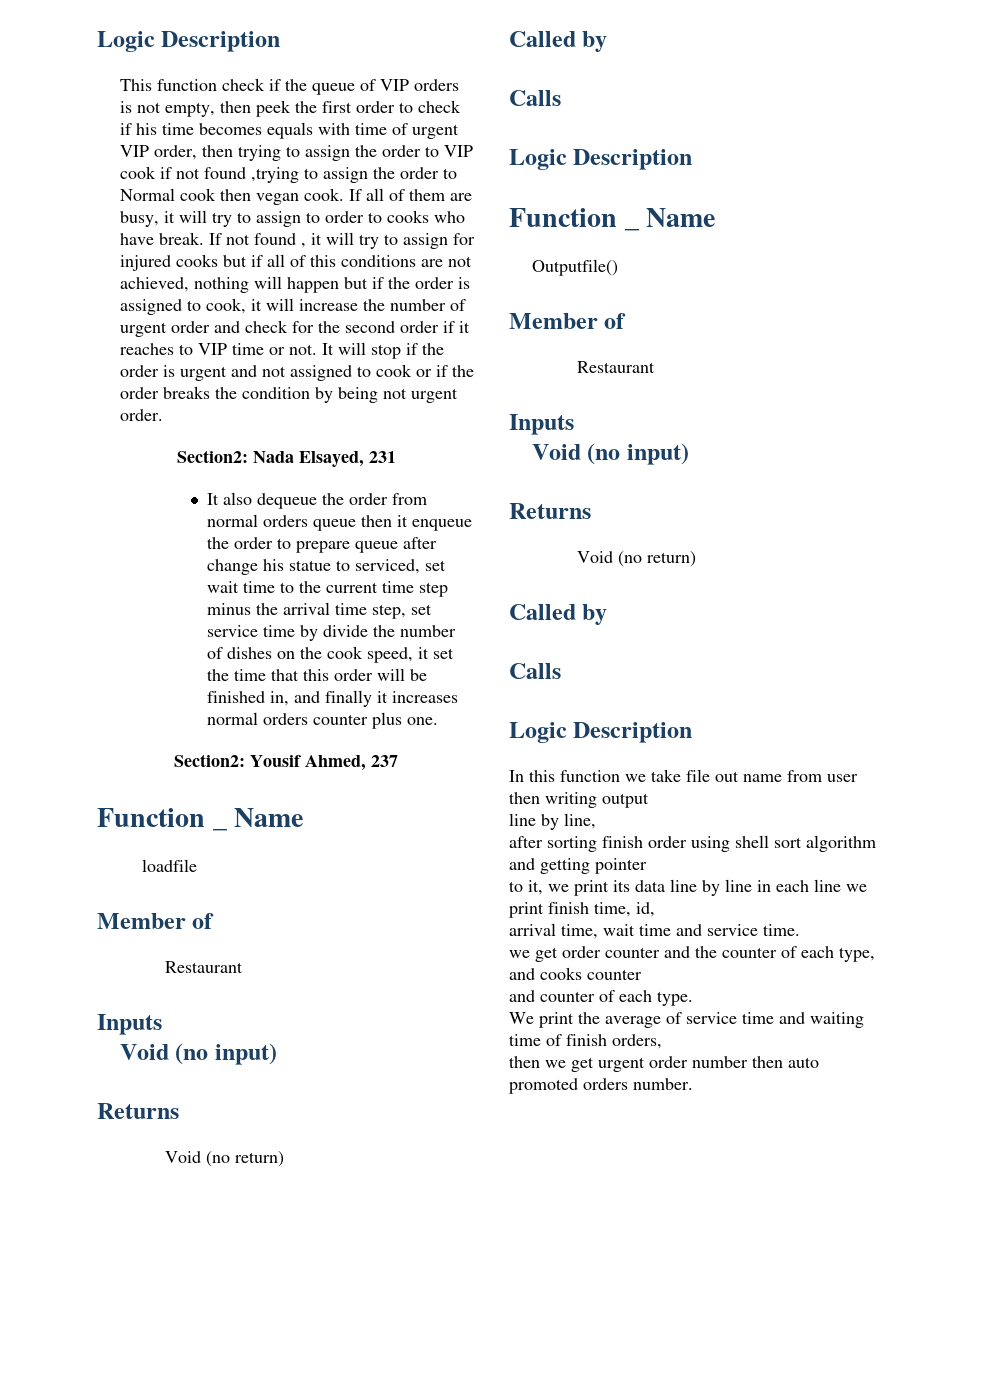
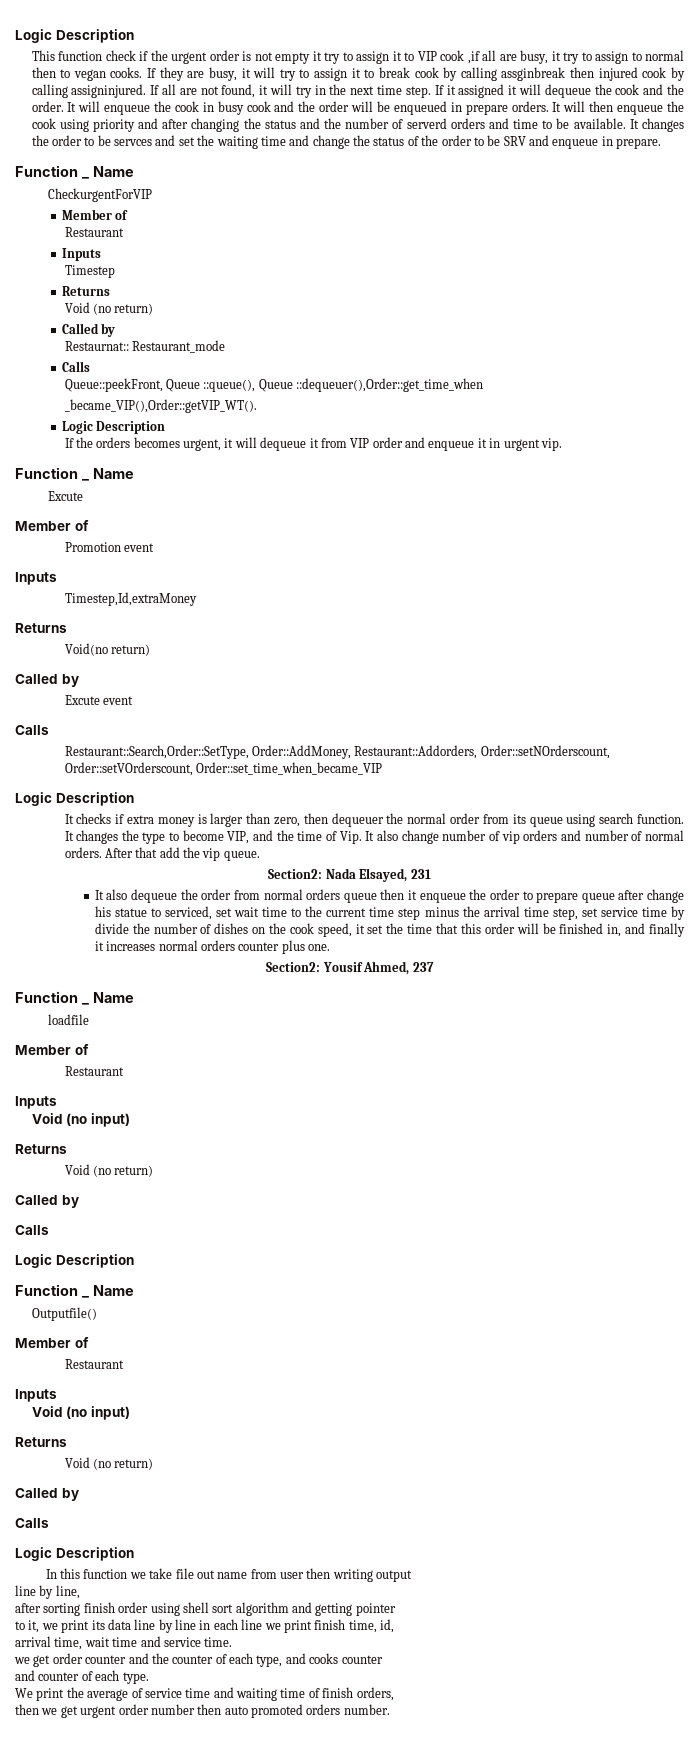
[311,79,459,95] [119,100,461,117] [119,122,459,139] [119,145,473,161] [119,166,457,183] [119,188,445,205] queue of VIP orders is not empty, then peek the first order to check if his time becomes equals with time of urgent VIP order, then trying to assign the order to VIP cook if not found ,trying to assign the order to Normal cook then vegan cook. If all of them -> [171,50,684,64] [31,67,184,81] urgent order is not empty it try to assign it to VIP cook ,if all are busy, it try to assign to normal then to vegan cooks. If they
[305,210,465,223] [119,232,475,249] [119,254,472,271] [119,276,470,293] [119,298,466,315] [119,320,470,337] [119,342,444,359] [119,364,474,381] [119,386,458,403] [119,409,163,421] to order to cooks who have break. If not found , it will try to assign for injured cooks but if all of this conditions are not achieved, nothing will happen but if the order is assigned to cook, it will increase the number of urgent order and check for the second order if it reaches to VIP time or not. It will stop if the order is urgent and not assigned to cook or if the order breaks the condition by being not urgent order. -> [351,67,685,81] [31,84,685,98] [31,101,684,115] [31,118,684,132] [31,135,662,149] [15,165,78,177] [81,177,89,179] [92,166,134,177] [48,188,153,202] [61,209,129,220] [64,227,124,237] [61,248,101,261] [64,265,115,278] [61,286,110,296] [64,302,154,315] [61,323,116,337] [64,340,225,353] [61,361,90,372] [64,378,484,392] [64,399,257,413] [61,421,166,434] [64,437,562,451] [15,467,78,479] [81,479,89,481] [92,468,134,479] [48,491,84,501] [15,520,89,531] [64,542,154,552] [15,572,57,585] [64,592,197,606] [15,623,67,633] [64,643,150,656] [15,674,79,687] [64,695,133,705] [15,725,49,735] [64,745,610,759] [64,762,382,776] [15,792,134,806] [64,813,685,827] [64,830,684,844] [64,847,260,861] it to break cook by calling assginbreak then injured cook by calling assigninjured. If all are not found, it will try in the next time step. If it assigned it will dequeue the cook and the order. It will enqueue the cook in busy cook and the order will be enqueued in prepare orders. It will then enqueue the cook using priority and after changing the status and the number of serverd orders and time to be available. It changes the order to be servces and set the waiting time and change the status of the order to be SRV and enqueue in prepare. // Function _ Name // CheckurgentForVIP // Member of // Restaurant // Inputs // Timestep // Returns // Void (no return) // Called by // Restaurnat:: Restaurant_mode // Calls // Queue::peekFront, Queue ::queue(), Queue ::dequeuer(),Order::get_time_when // _became_VIP(),Order::getVIP_WT(). // Logic Description // If the orders becomes urgent, it will dequeue it from VIP order and enqueue it in urgent vip. // Function _ Name // Excute // Member of // Promotion event // Inputs // Timestep,Id,extraMoney // Returns // Void(no return) // Called by // Excute event // Calls // Restaurant::Search,Order::SetType, Order::AddMoney, Restaurant::Addorders, Order::setNOrderscount, Order::setVOrderscount, Order::set_time_when_became_VIP // Logic Description // It checks if extra money is larger than zero, then dequeuer the normal order from its queue using search function. It changes the type to become VIP, and the time of Vip. It also change number of vip orders and number of normal orders. After that add the vip queue.

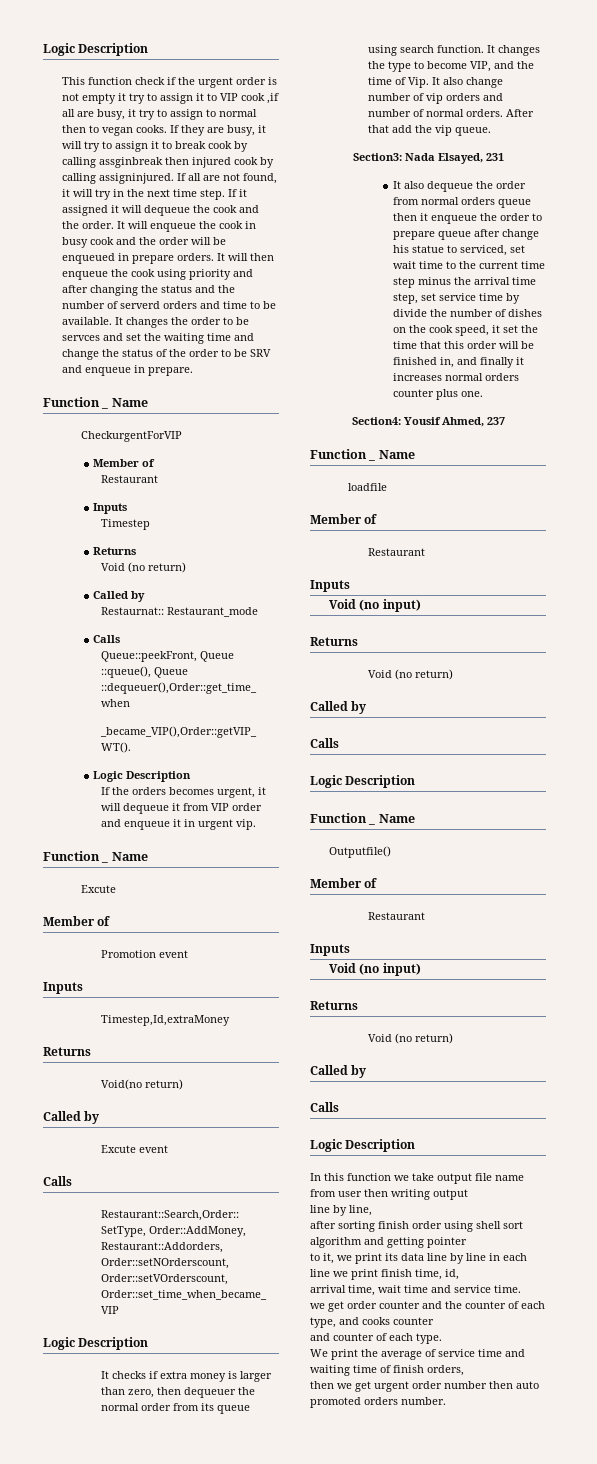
[268,869,323,879] Section2: -> [352,153,402,161] Section3:
[266,962,321,972] Section2: -> [351,417,401,425] Section4:
[175,1568,215,1579] file out -> [437,1173,492,1184] output file

